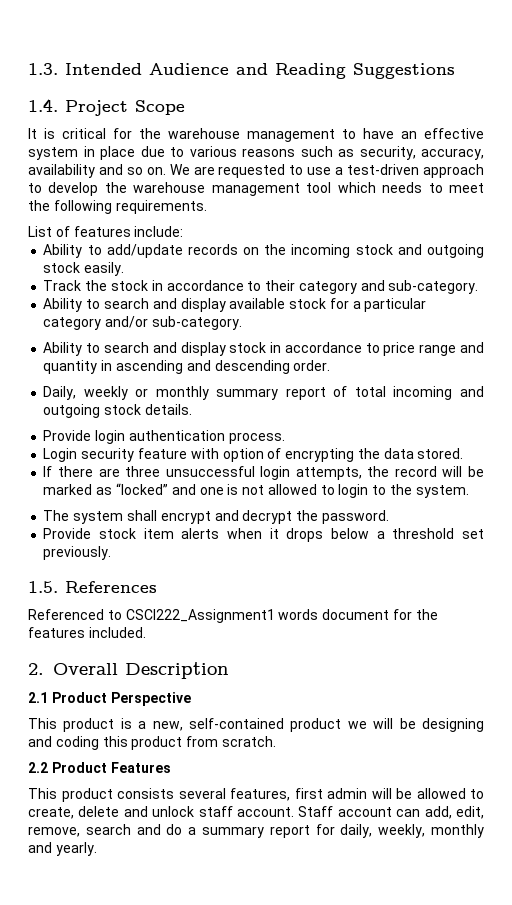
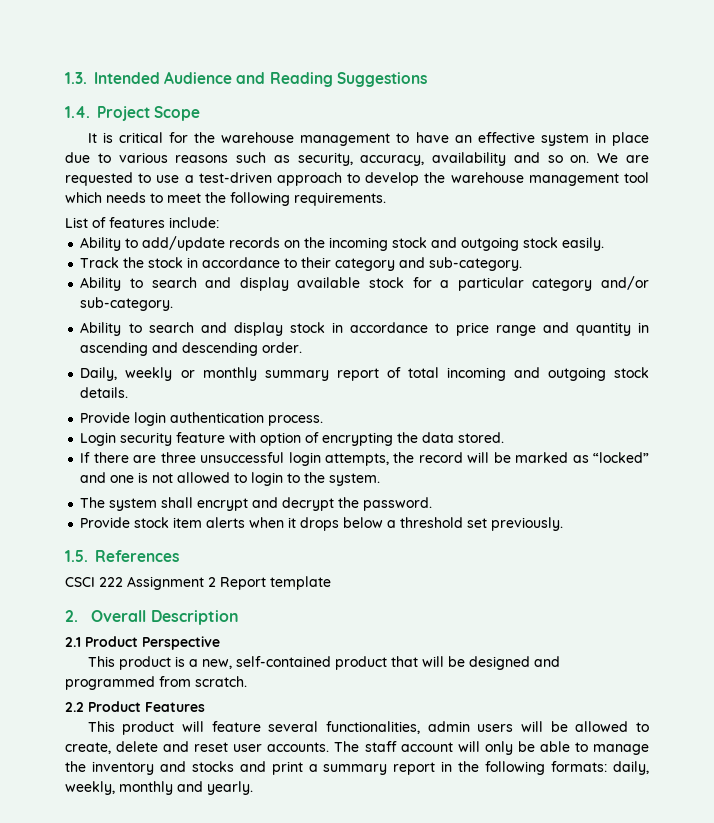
[28,609,438,623] [28,627,146,638] Referenced to CSCI222_Assignment1 words document for the features included. -> [65,576,331,590] CSCI 222 Assignment 2 Report template
[347,718,484,732] [28,736,183,750] we will be designing and coding this product -> [390,656,560,670] [65,676,155,690] that will be designed and programmed
[117,788,367,801] consists several features, first admin -> [182,721,514,734] will feature several functionalities, admin users
[152,806,484,819] [28,824,335,838] unlock staff account. Staff account can add, edit, remove, search and do a summary report for -> [194,741,649,755] [65,761,608,775] reset user accounts. The staff account will only be able to manage the inventory and stocks and print a summary report in the following formats:

